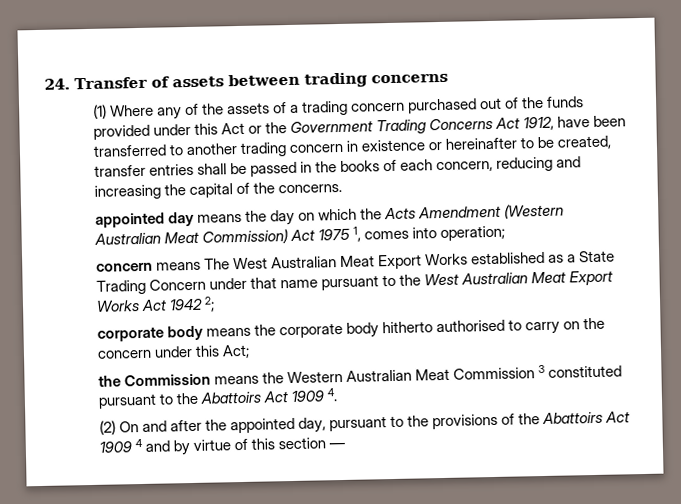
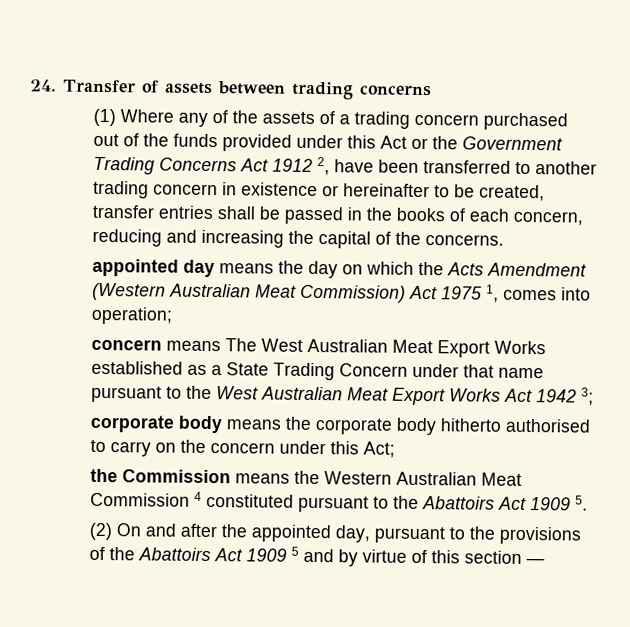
[523,116,555,131] 1912, -> [272,157,331,176] 1912 2,
[203,296,215,312] 2; -> [581,387,595,406] 3;
[538,364,546,374] 3 -> [194,491,203,501] 4
[326,388,337,402] 4. -> [575,495,589,511] 5.
[134,438,143,448] 4 -> [291,546,300,556] 5

